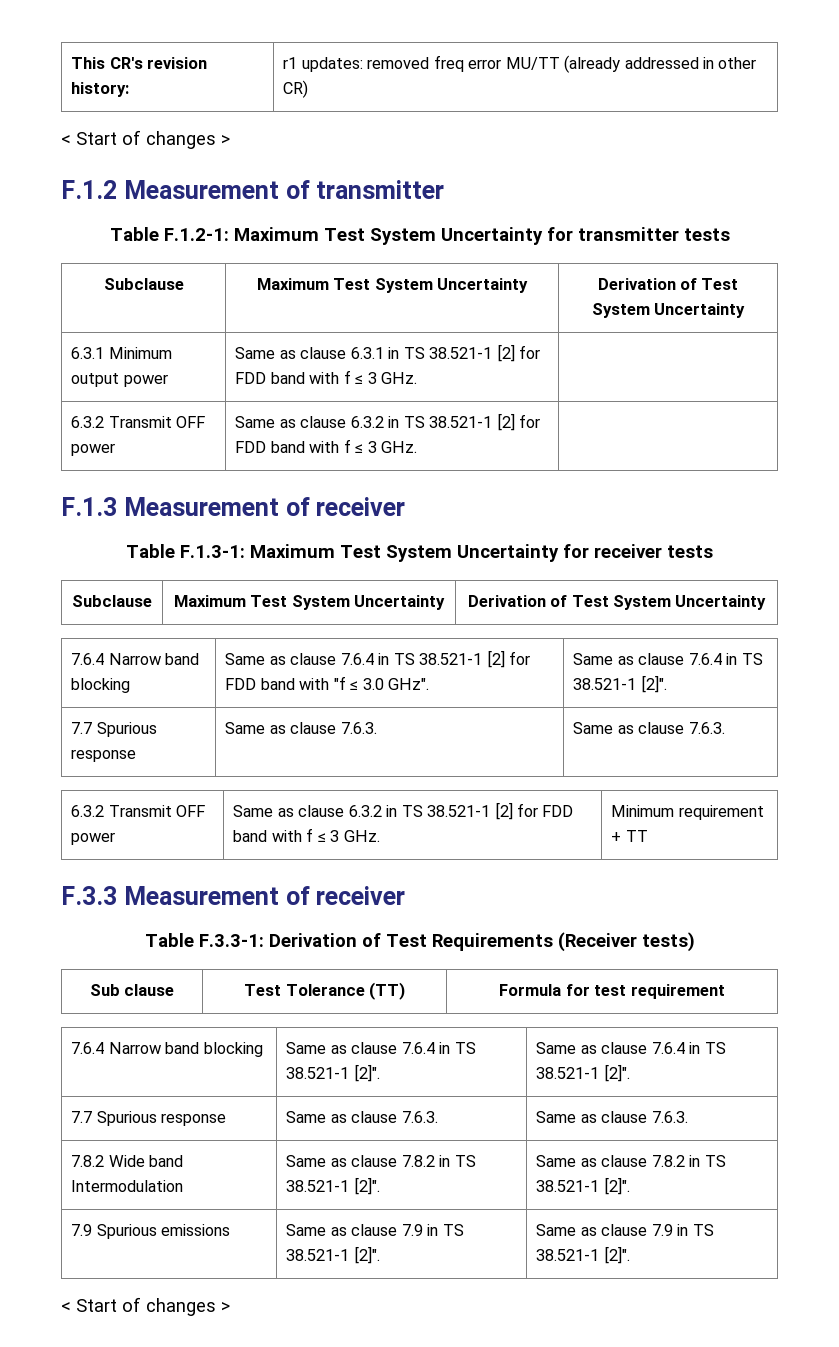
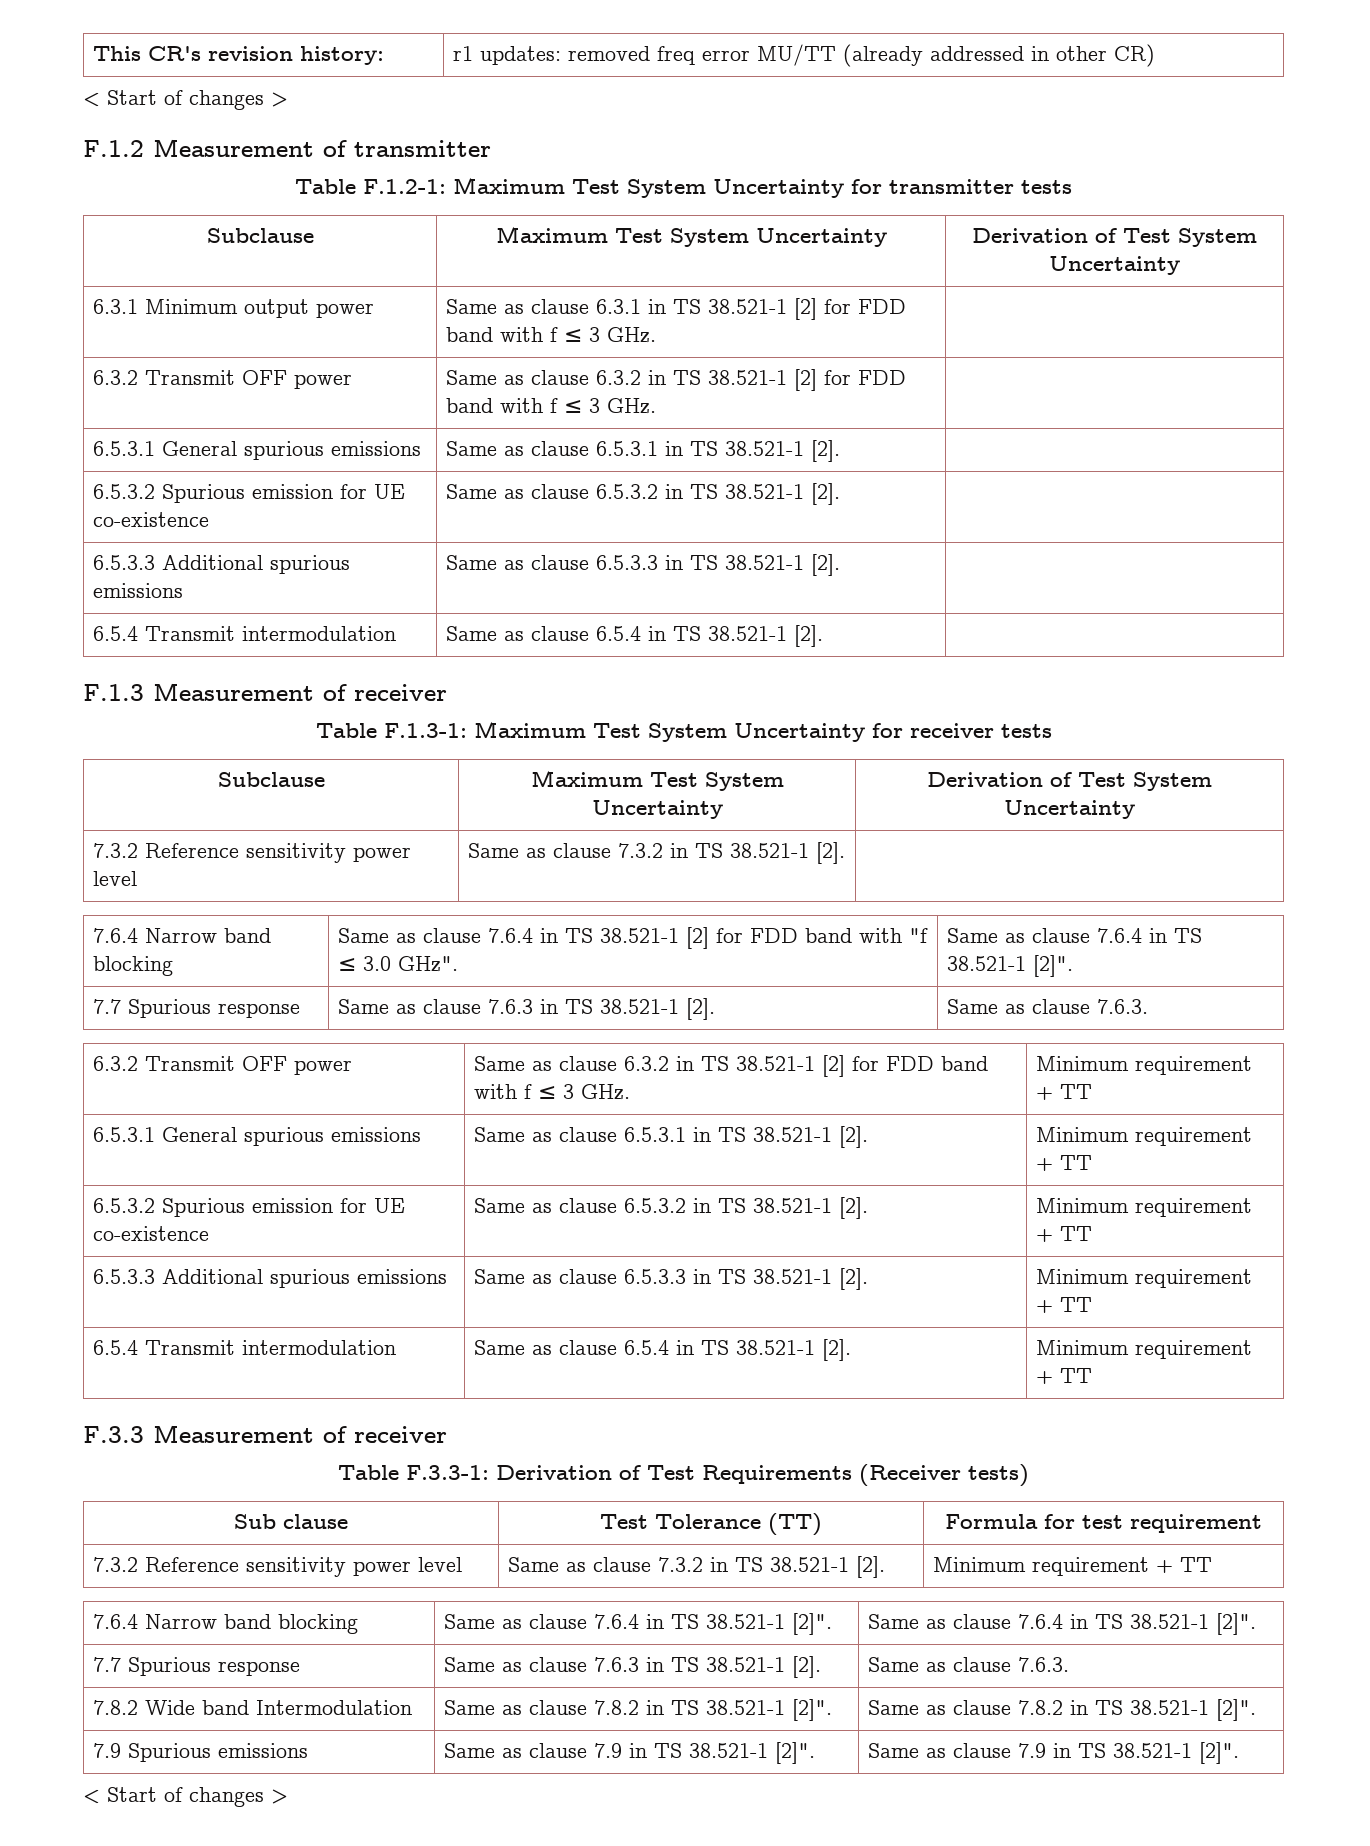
(418, 447) none -> [92,441,421,460] [445,440,840,462] [92,484,405,503] [92,512,209,527] [445,483,840,505] [92,555,350,574] [92,583,183,598] [445,554,840,576] [92,626,396,641] [445,625,823,647] // 6.5.3.1 General spurious emissions | Same as clause 6.5.3.1 in TS 38.521-1 [2]. | // 6.5.3.2 Spurious emission for UE co-existence | Same as clause 6.5.3.2 in TS 38.521-1 [2]. | // 6.5.3.3 Additional spurious emissions | Same as clause 6.5.3.3 in TS 38.521-1 [2]. | // 6.5.4 Transmit intermodulation | Same as clause 6.5.4 in TS 38.521-1 [2]. |
(767, 602) none -> [92,843,411,863] [92,871,137,886] [467,842,845,864] // 7.3.2 Reference sensitivity power level | Same as clause 7.3.2 in TS 38.521-1 [2]. |
[340,722,377,734] 7.6.3. -> [487,998,715,1020] 7.6.3 in TS 38.521-1 [2].
(648, 836) none -> [92,1127,421,1146] [473,1126,868,1148] [1035,1127,1252,1146] [1035,1155,1092,1171] [92,1198,405,1217] [92,1226,209,1241] [473,1197,868,1219] [1035,1198,1252,1217] [1035,1226,1092,1242] [92,1269,447,1288] [473,1268,868,1290] [1035,1269,1252,1288] [1035,1297,1092,1313] [92,1340,396,1355] [473,1339,851,1361] [1035,1340,1252,1359] [1035,1368,1092,1384] // 6.5.3.1 General spurious emissions | Same as clause 6.5.3.1 in TS 38.521-1 [2]. | Minimum requirement + TT // 6.5.3.2 Spurious emission for UE co-existence | Same as clause 6.5.3.2 in TS 38.521-1 [2]. | Minimum requirement + TT // 6.5.3.3 Additional spurious emissions | Same as clause 6.5.3.3 in TS 38.521-1 [2]. | Minimum requirement + TT // 6.5.4 Transmit intermodulation | Same as clause 6.5.4 in TS 38.521-1 [2]. | Minimum requirement + TT
(725, 991) none -> [92,1557,462,1577] [507,1556,885,1578] [932,1557,1212,1576] // 7.3.2 Reference sensitivity power level | Same as clause 7.3.2 in TS 38.521-1 [2]. | Minimum requirement + TT
[401,1111,438,1123] 7.6.3. -> [593,1656,821,1678] 7.6.3 in TS 38.521-1 [2].

